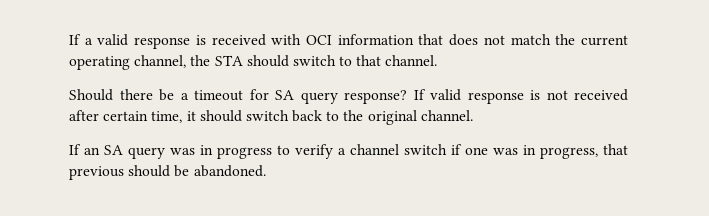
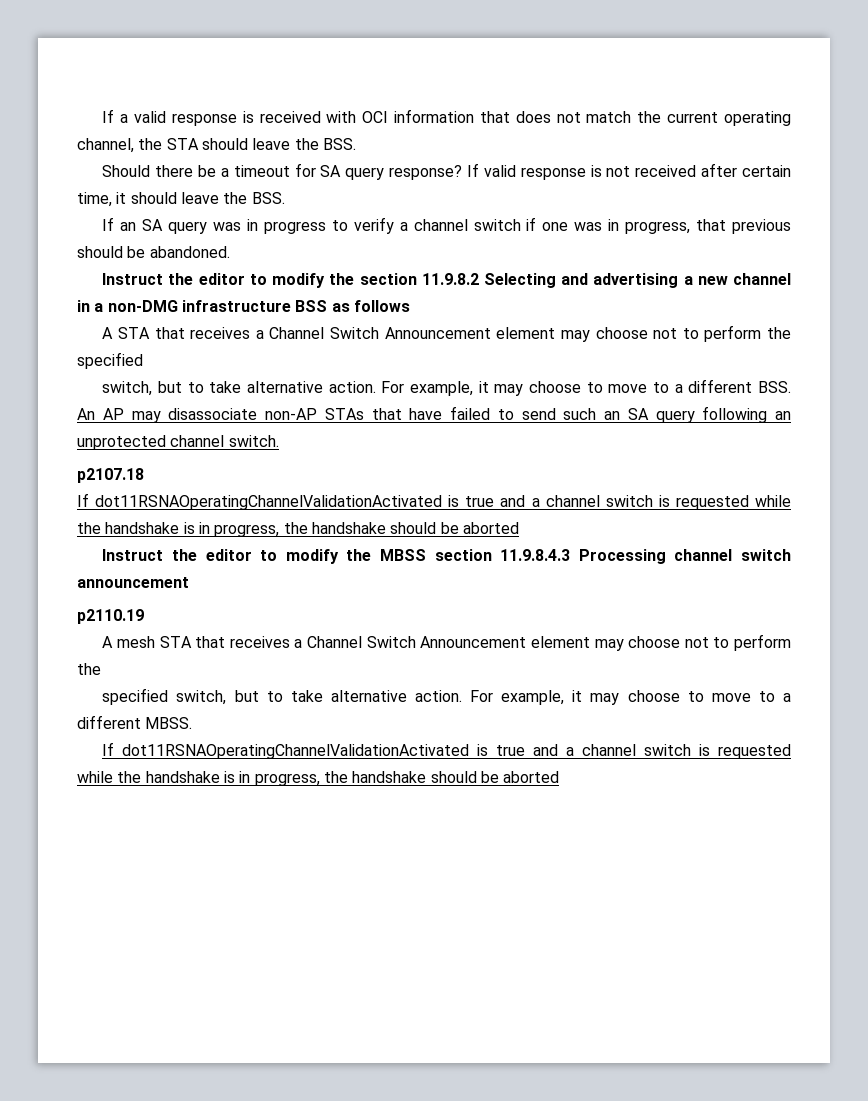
[292,55,438,66] switch to that channel. -> [252,138,356,150] leave the BSS.
[245,110,473,125] switch back to the original channel. -> [180,192,285,204] leave the BSS.
(266, 171) none -> [102,273,791,288] [77,300,410,312] [102,325,791,342] [77,352,143,369] [102,379,792,396] [77,406,791,423] [77,435,279,450] [77,468,144,483] [77,493,792,510] [77,522,519,537] [102,549,791,564] [77,577,189,588] [77,609,144,624] [102,634,791,651] [77,663,101,675] [102,688,791,705] [77,715,193,729] [102,742,792,759] [77,771,560,786] // Instruct the editor to modify the section 11.9.8.2 Selecting and advertising a new channel in a non-DMG infrastructure BSS as follows // A STA that receives a Channel Switch Announcement element may choose not to perform the specified // switch, but to take alternative action. For example, it may choose to move to a different BSS. An AP may disassociate non-AP STAs that have failed to send such an SA query following an unprotected channel switch. // p2107.18 // If dot11RSNAOperatingChannelValidationActivated is true and a channel switch is requested while the handshake is in progress, the handshake should be aborted // Instruct the editor to modify the MBSS section 11.9.8.4.3 Processing channel switch announcement // p2110.19 // A mesh STA that receives a Channel Switch Announcement element may choose not to perform the // specified switch, but to take alternative action. For example, it may choose to move to a different MBSS. // If dot11RSNAOperatingChannelValidationActivated is true and a channel switch is requested while the handshake is in progress, the handshake should be aborted

